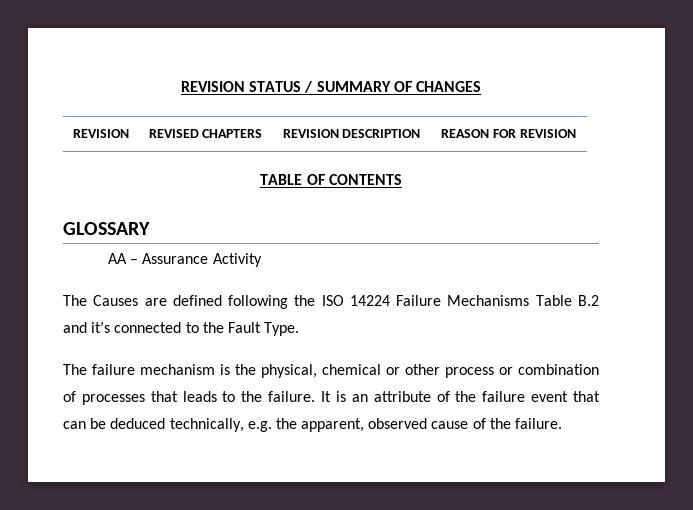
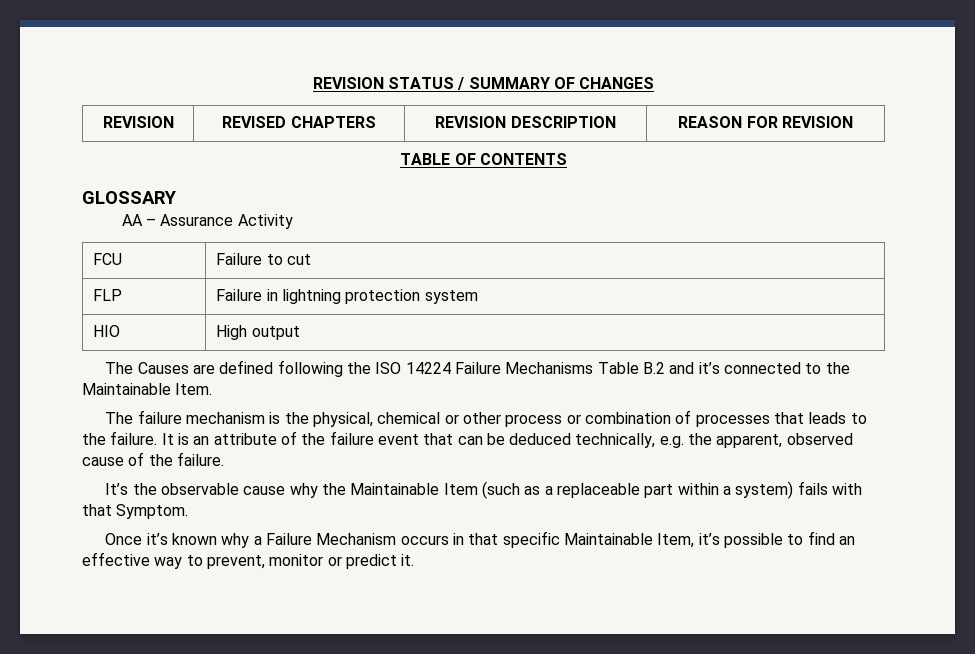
(262, 260) none -> [93,253,123,265] [216,253,311,265] [93,289,123,301] [216,289,478,304] [93,325,121,337] [216,325,300,340] // FCU | Failure to cut // FLP | Failure in lightning protection system // HIO | High output
[227,322,300,336] Fault Type. -> [82,383,213,395] Maintainable Item.
(563, 423) none -> [105,481,862,499] [82,504,189,519] [105,531,855,548] [82,552,415,569] // It’s the observable cause why the Maintainable Item (such as a replaceable part within a system) fails with that Symptom. // Once it’s known why a Failure Mechanism occurs in that specific Maintainable Item, it’s possible to find an effective way to prevent, monitor or predict it.

